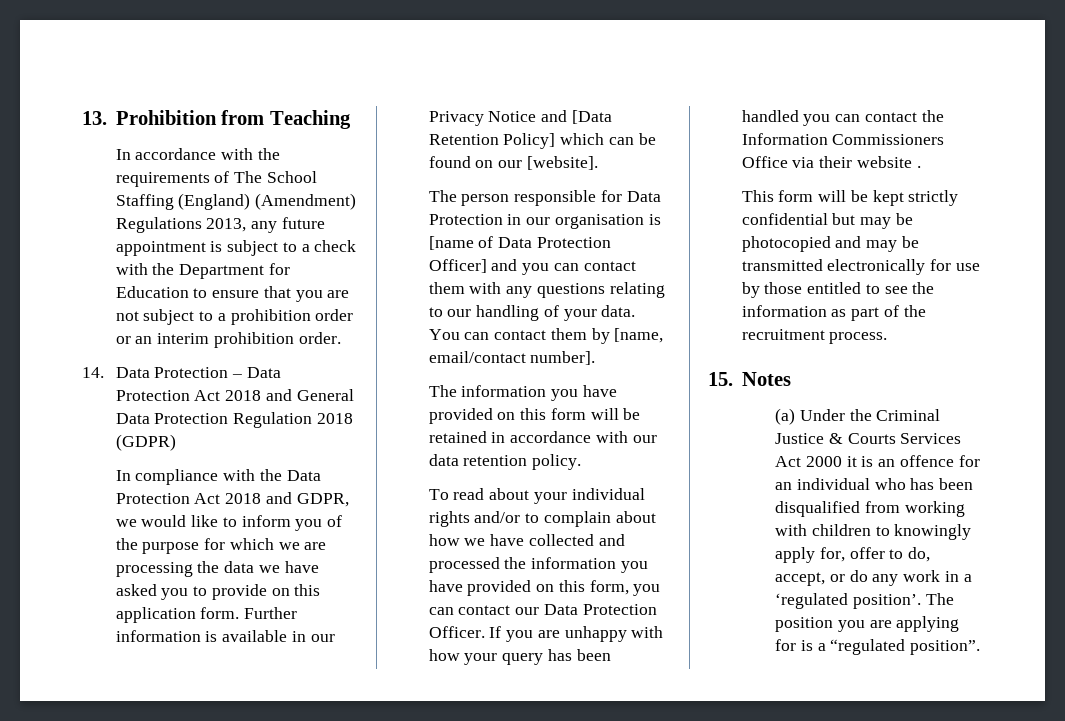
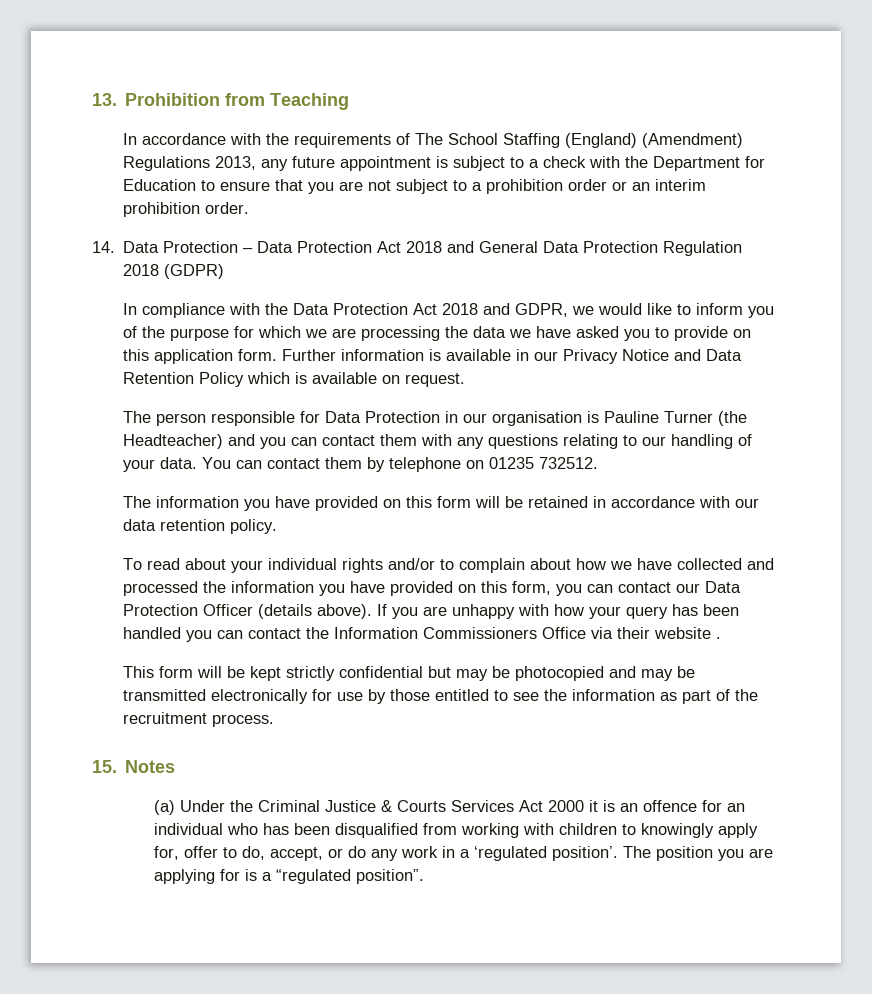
[571,110,612,124] [428,133,656,149] [428,156,598,170] [Data Retention Policy] which can be found on our [website]. -> [706,349,743,361] [123,372,466,387] Data Retention Policy which is available on request.
[428,236,611,250] [428,259,487,273] [name of Data Protection Officer] -> [604,411,748,426] [123,434,224,449] Pauline Turner (the Headteacher)
[614,328,664,343] [428,351,596,365] [name, email/contact number]. -> [389,457,599,472] telephone on 01235 732512.
[428,626,485,638] Officer. -> [203,604,373,619] Officer (details above).

